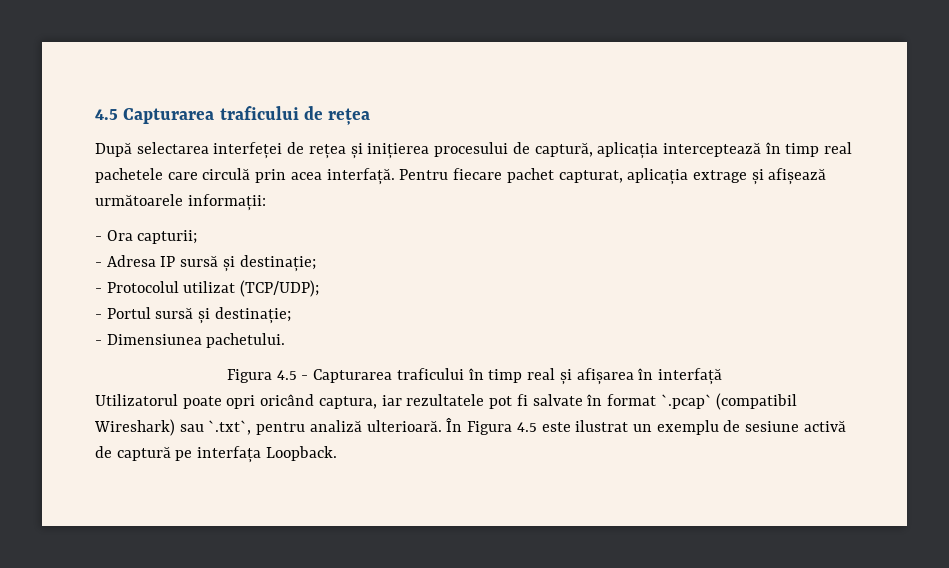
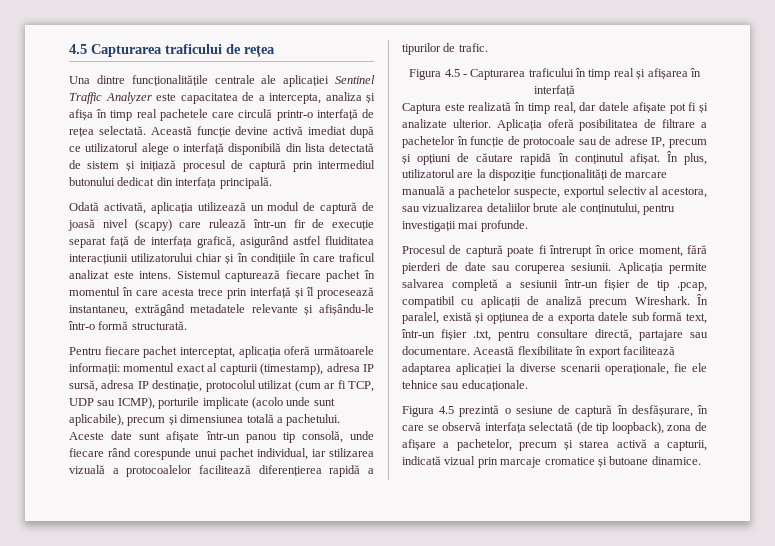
[95,142,761,159] După selectarea interfeței de rețea și inițierea procesului de captură, aplicația interceptează -> [69,75,376,87] [69,92,375,104] [69,109,93,121] Una dintre funcționalitățile centrale ale aplicației Sentinel Traffic Analyzer este capacitatea de a intercepta, analiza și afișa
[255,168,827,185] [95,194,266,211] [95,230,198,244] [95,255,316,272] [95,280,320,297] [95,307,291,324] [95,333,286,348] prin acea interfață. Pentru fiecare pachet capturat, aplicația extrage și afișează următoarele informații: // - Ora capturii; // - Adresa IP sursă și destinație; // - Protocolul utilizat (TCP/UDP); // - Portul sursă și destinație; // - Dimensiunea pachetului. -> [276,109,375,121] [69,126,374,138] [69,143,374,155] [69,160,375,172] [69,177,272,189] [69,202,374,214] [68,219,374,231] [69,236,374,248] [69,253,375,265] [69,270,375,282] [69,287,374,299] [69,304,374,316] [68,321,187,330] [69,346,374,358] [69,363,374,375] [69,380,375,392] [69,397,335,409] [69,414,341,426] [69,431,374,443] [69,448,374,460] [69,465,374,477] [402,43,488,55] printr-o interfață de rețea selectată. Această funcție devine activă imediat după ce utilizatorul alege o interfață disponibilă din lista detectată de sistem și inițiază procesul de captură prin intermediul butonului dedicat din interfața principală. // Odată activată, aplicația utilizează un modul de captură de joasă nivel (scapy) care rulează într-un fir de execuție separat față de interfața grafică, asigurând astfel fluiditatea interacțiunii utilizatorului chiar și în condițiile în care traficul analizat este intens. Sistemul capturează fiecare pachet în momentul în care acesta trece prin interfață și îl procesează instantaneu, extrăgând metadatele relevante și afișându-le într-o formă structurată. // Pentru fiecare pachet interceptat, aplicația oferă următoarele informații: momentul exact al capturii (timestamp), adresa IP sursă, adresa IP destinație, protocolul utilizat (cum ar fi TCP, UDP sau ICMP), porturile implicate (acolo unde sunt aplicabile), precum și dimensiunea totală a pachetului. Aceste date sunt afișate într-un panou tip consolă, unde fiecare rând corespunde unui pachet individual, iar stilizarea vizuală a protocoalelor facilitează diferențierea rapidă a tipurilor de trafic.
[95,393,798,410] [94,418,846,436] [95,446,337,463] Utilizatorul poate opri oricând captura, iar rezultatele pot fi salvate în format `.pcap` (compatibil Wireshark) sau `.txt`, pentru analiză ulterioară. În Figura 4.5 este ilustrat un exemplu de sesiune activă de captură pe interfața Loopback. -> [402,102,708,114] [402,119,707,131] [402,136,707,148] [402,151,707,165] [402,169,668,181] [402,186,707,198] [402,203,676,215] [402,220,528,232] [402,245,707,257] [402,262,707,274] [402,279,707,291] [402,294,708,308] [402,312,707,324] [401,329,708,341] [402,346,675,358] [402,363,707,375] [402,380,528,392] [402,405,708,417] [402,422,707,434] [402,439,707,451] [402,456,701,468] Captura este realizată în timp real, dar datele afișate pot fi și analizate ulterior. Aplicația oferă posibilitatea de filtrare a pachetelor în funcție de protocoale sau de adrese IP, precum și opțiuni de căutare rapidă în conținutul afișat. În plus, utilizatorul are la dispoziție funcționalități de marcare manuală a pachetelor suspecte, exportul selectiv al acestora, sau vizualizarea detaliilor brute ale conținutului, pentru investigații mai profunde. // Procesul de captură poate fi întrerupt în orice moment, fără pierderi de date sau coruperea sesiunii. Aplicația permite salvarea completă a sesiunii într-un fișier de tip .pcap, compatibil cu aplicații de analiză precum Wireshark. În paralel, există și opțiunea de a exporta datele sub formă text, într-un fișier .txt, pentru consultare directă, partajare sau documentare. Această flexibilitate în export facilitează adaptarea aplicației la diverse scenarii operaționale, fie ele tehnice sau educaționale. // Figura 4.5 prezintă o sesiune de captură în desfășurare, în care se observă interfața selectată (de tip loopback), zona de afișare a pachetelor, precum și starea activă a capturii, indicată vizual prin marcaje cromatice și butoane dinamice.

